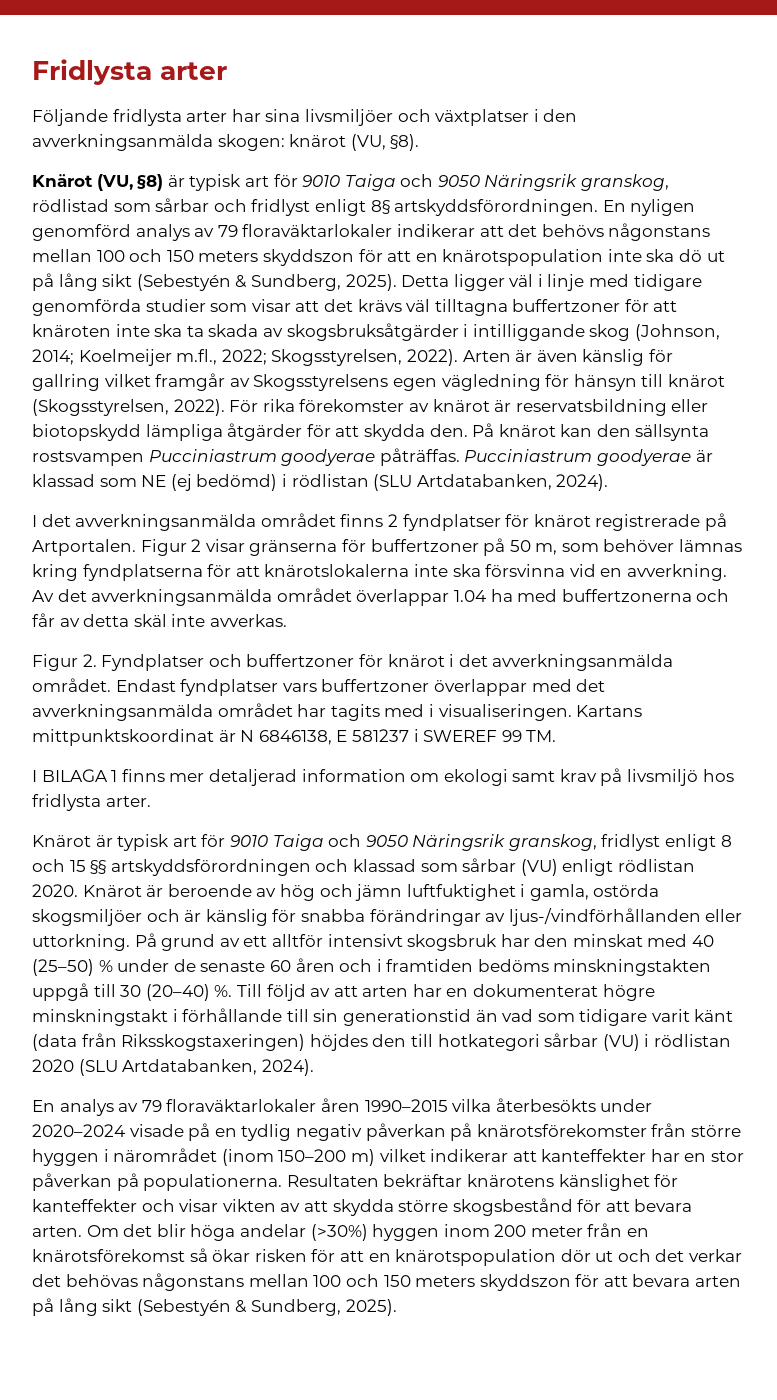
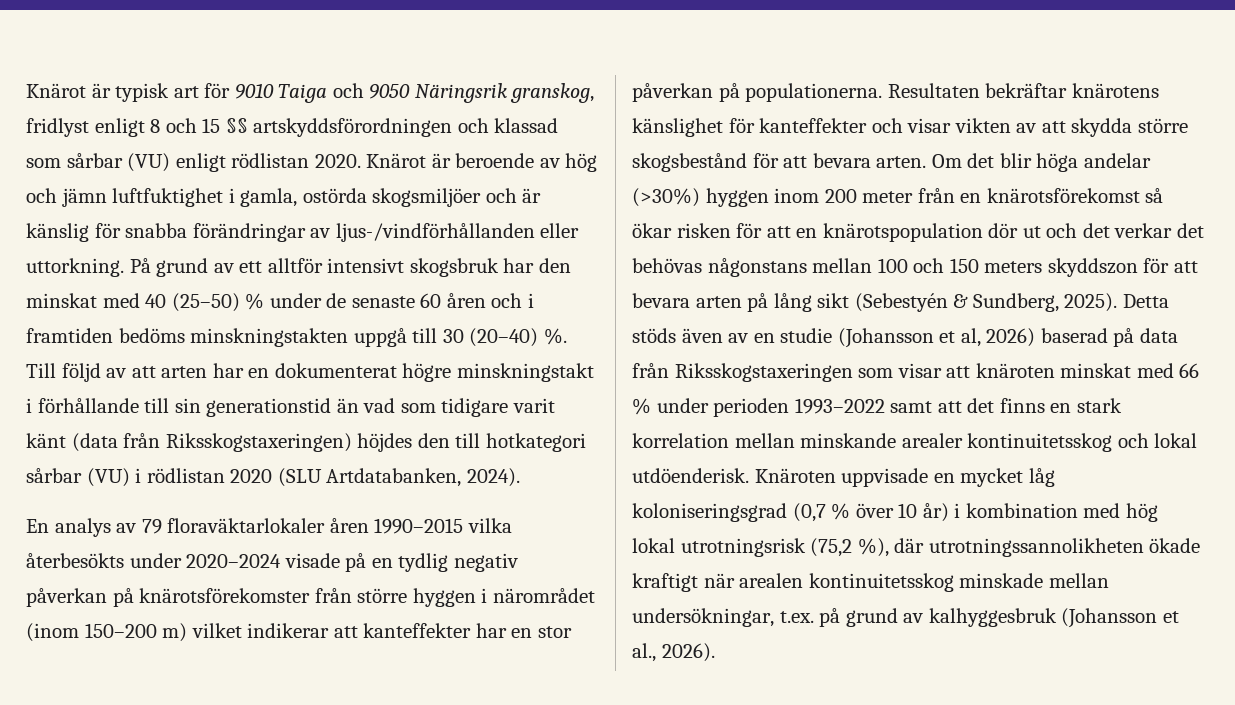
[32,59,227,85] [32,109,578,126] [32,134,420,151] [32,174,670,191] [32,198,696,216] [32,223,711,241] [32,249,725,266] [32,273,702,291] [32,299,678,316] [32,323,720,341] [32,349,673,366] [32,373,725,391] [32,399,709,416] [32,423,710,441] [32,448,713,466] [32,474,609,491] [32,513,727,531] [32,538,743,556] [32,564,727,581] [32,588,730,606] [32,613,287,627] [32,654,674,671] [32,678,606,696] [32,703,643,721] [32,729,557,746] [32,768,734,786] [32,794,151,811] Fridlysta arter // Följande fridlysta arter har sina livsmiljöer och växtplatser i den avverkningsanmälda skogen: knärot (VU, §8). // Knärot (VU, §8) är typisk art för 9010 Taiga och 9050 Näringsrik granskog, rödlistad som sårbar och fridlyst enligt 8§ artskyddsförordningen. En nyligen genomförd analys av 79 floraväktarlokaler indikerar att det behövs någonstans mellan 100 och 150 meters skyddszon för att en knärotspopulation inte ska dö ut på lång sikt (Sebestyén & Sundberg, 2025). Detta ligger väl i linje med tidigare genomförda studier som visar att det krävs väl tilltagna buffertzoner för att knäroten inte ska ta skada av skogsbruksåtgärder i intilliggande skog (Johnson, 2014; Koelmeijer m.fl., 2022; Skogsstyrelsen, 2022). Arten är även känslig för gallring vilket framgår av Skogsstyrelsens egen vägledning för hänsyn till knärot (Skogsstyrelsen, 2022). För rika förekomster av knärot är reservatsbildning eller biotopskydd lämpliga åtgärder för att skydda den. På knärot kan den sällsynta rostsvampen Pucciniastrum goodyerae påträffas. Pucciniastrum goodyerae är klassad som NE (ej bedömd) i rödlistan (SLU Artdatabanken, 2024). // I det avverkningsanmälda området finns 2 fyndplatser för knärot registrerade på Artportalen. Figur 2 visar gränserna för buffertzoner på 50 m, som behöver lämnas kring fyndplatserna för att knärotslokalerna inte ska försvinna vid en avverkning. Av det avverkningsanmälda området överlappar 1.04 ha med buffertzonerna och får av detta skäl inte avverkas. // Figur 2. Fyndplatser och buffertzoner för knärot i det avverkningsanmälda området. Endast fyndplatser vars buffertzoner överlappar med det avverkningsanmälda området har tagits med i visualiseringen. Kartans mittpunktskoordinat är N 6846138, E 581237 i SWEREF 99 TM. // I BILAGA 1 finns mer detaljerad information om ekologi samt krav på livsmiljö hos fridlysta arter. // -> (26, 90) none
(397, 1307) none -> [1122,294,1169,308] [632,328,1178,348] [632,363,1200,382] [632,398,1122,417] [632,433,1198,452] [632,468,1055,487] [632,503,1158,522] [632,538,1201,557] [632,573,1109,592] [632,608,1179,628] [632,643,715,662] Detta stöds även av en studie (Johansson et al, 2026) baserad på data från Riksskogstaxeringen som visar att knäroten minskat med 66 % under perioden 1993–2022 samt att det finns en stark korrelation mellan minskande arealer kontinuitetsskog och lokal utdöenderisk. Knäroten uppvisade en mycket låg koloniseringsgrad (0,7 % över 10 år) i kombination med hög lokal utrotningsrisk (75,2 %), där utrotningssannolikheten ökade kraftigt när arealen kontinuitetsskog minskade mellan undersökningar, t.ex. på grund av kalhyggesbruk (Johansson et al., 2026).

